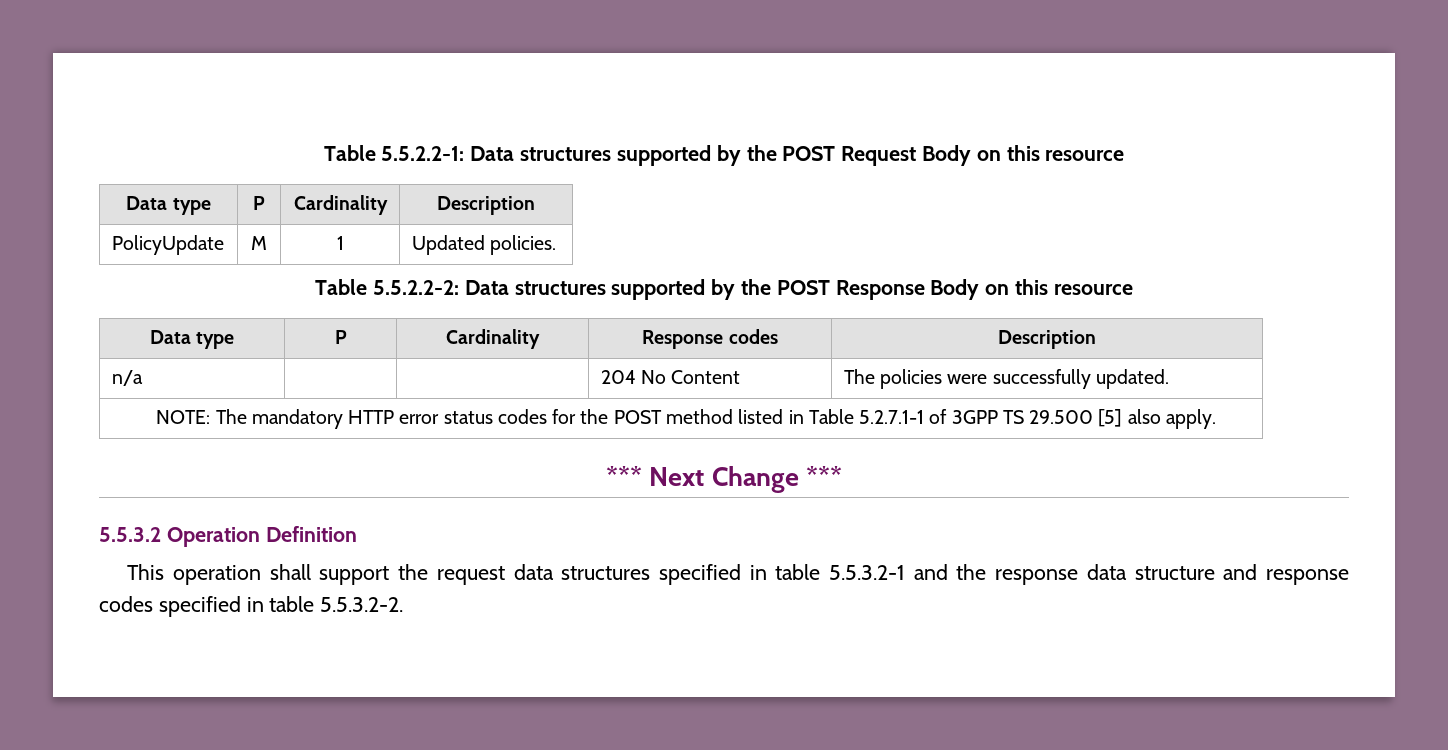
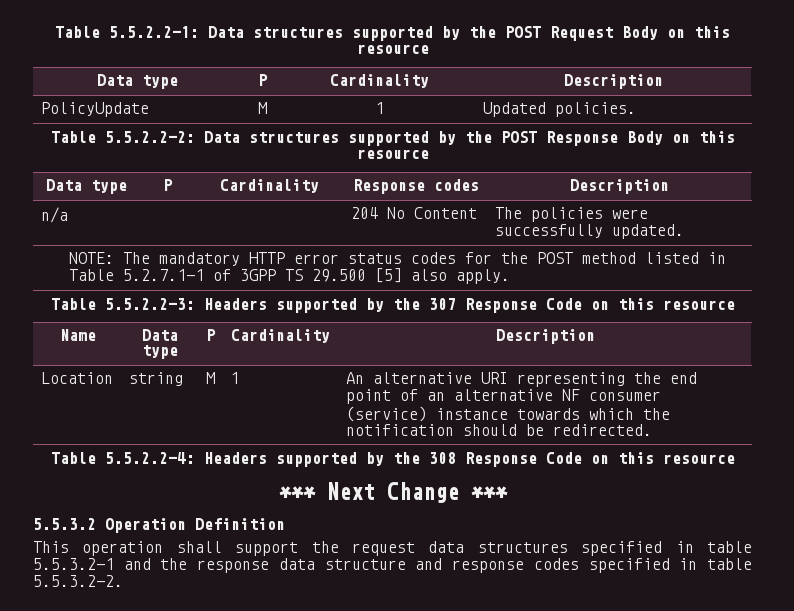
(1216, 419) none -> [50,298,735,313] [59,329,96,341] [141,329,178,341] [141,345,178,359] [205,329,216,341] [231,329,330,343] [495,329,595,344] [40,372,113,384] [128,372,183,386] [205,372,215,384] [229,372,239,384] [345,372,697,387] [345,389,661,404] [345,406,670,422] [345,424,652,436] [50,452,735,467] // Table 5.5.2.2-3: Headers supported by the 307 Response Code on this resource // Name | Data type | P | Cardinality | Description // Location | string | M | 1 | An alternative URI representing the end point of an alternative NF consumer (service) instance towards which the notification should be redirected. // Table 5.5.2.2-4: Headers supported by the 308 Response Code on this resource

